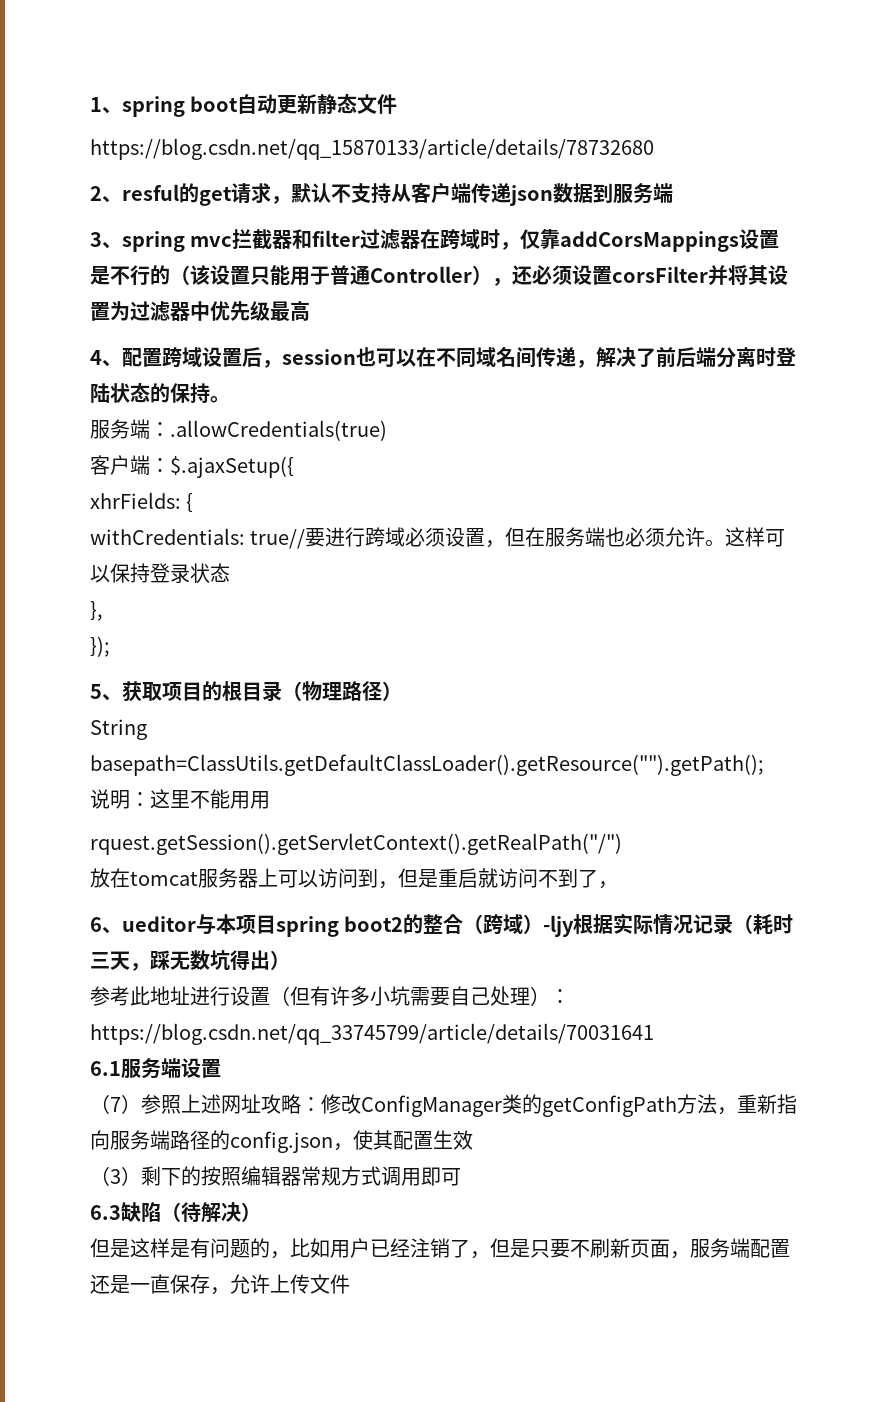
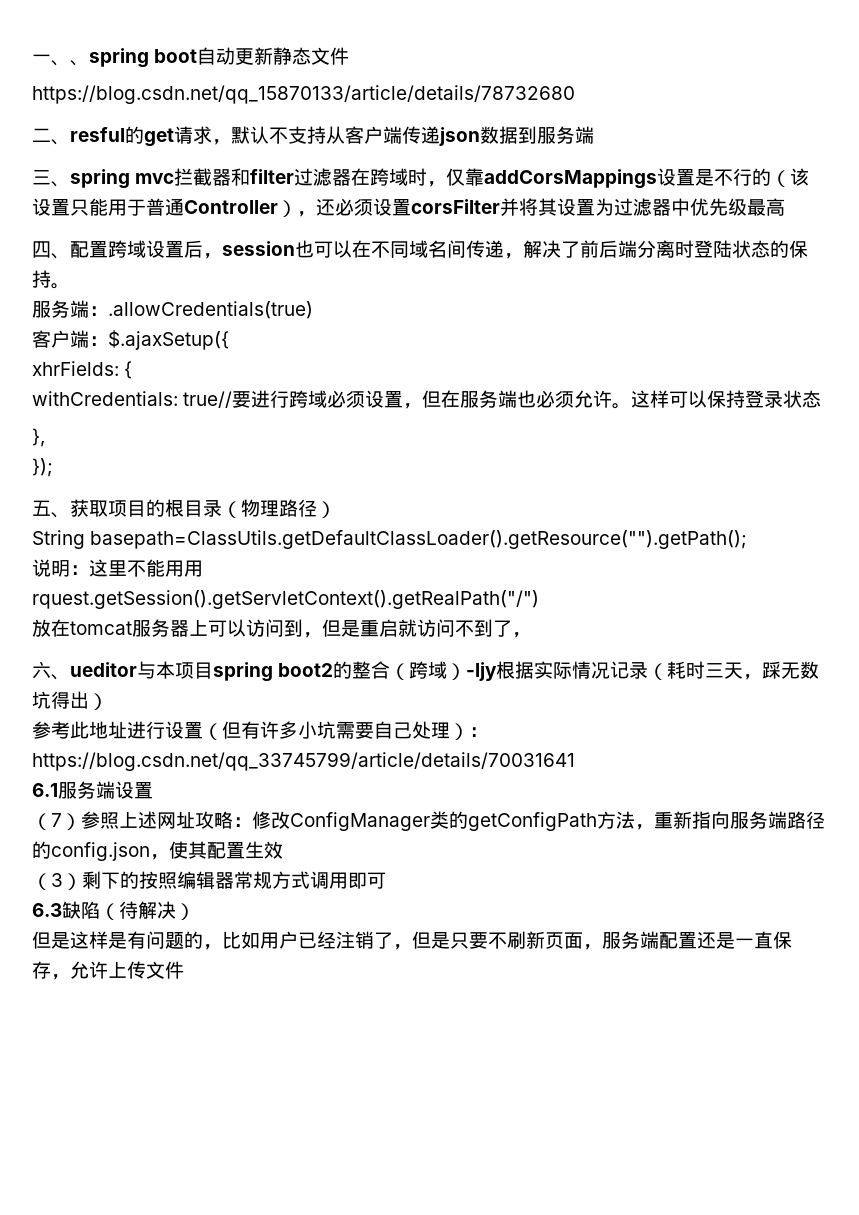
[90,97,102,112] 1 -> [32,54,70,66] 一、
[90,186,102,201] 2 -> [32,128,51,142] 二
[90,232,102,247] 3 -> [32,170,51,185] 三
[90,350,102,365] 4 -> [32,241,51,258] 四
[90,684,102,699] 5 -> [32,500,51,516] 五
[90,917,102,932] 6 -> [32,661,51,679] 六

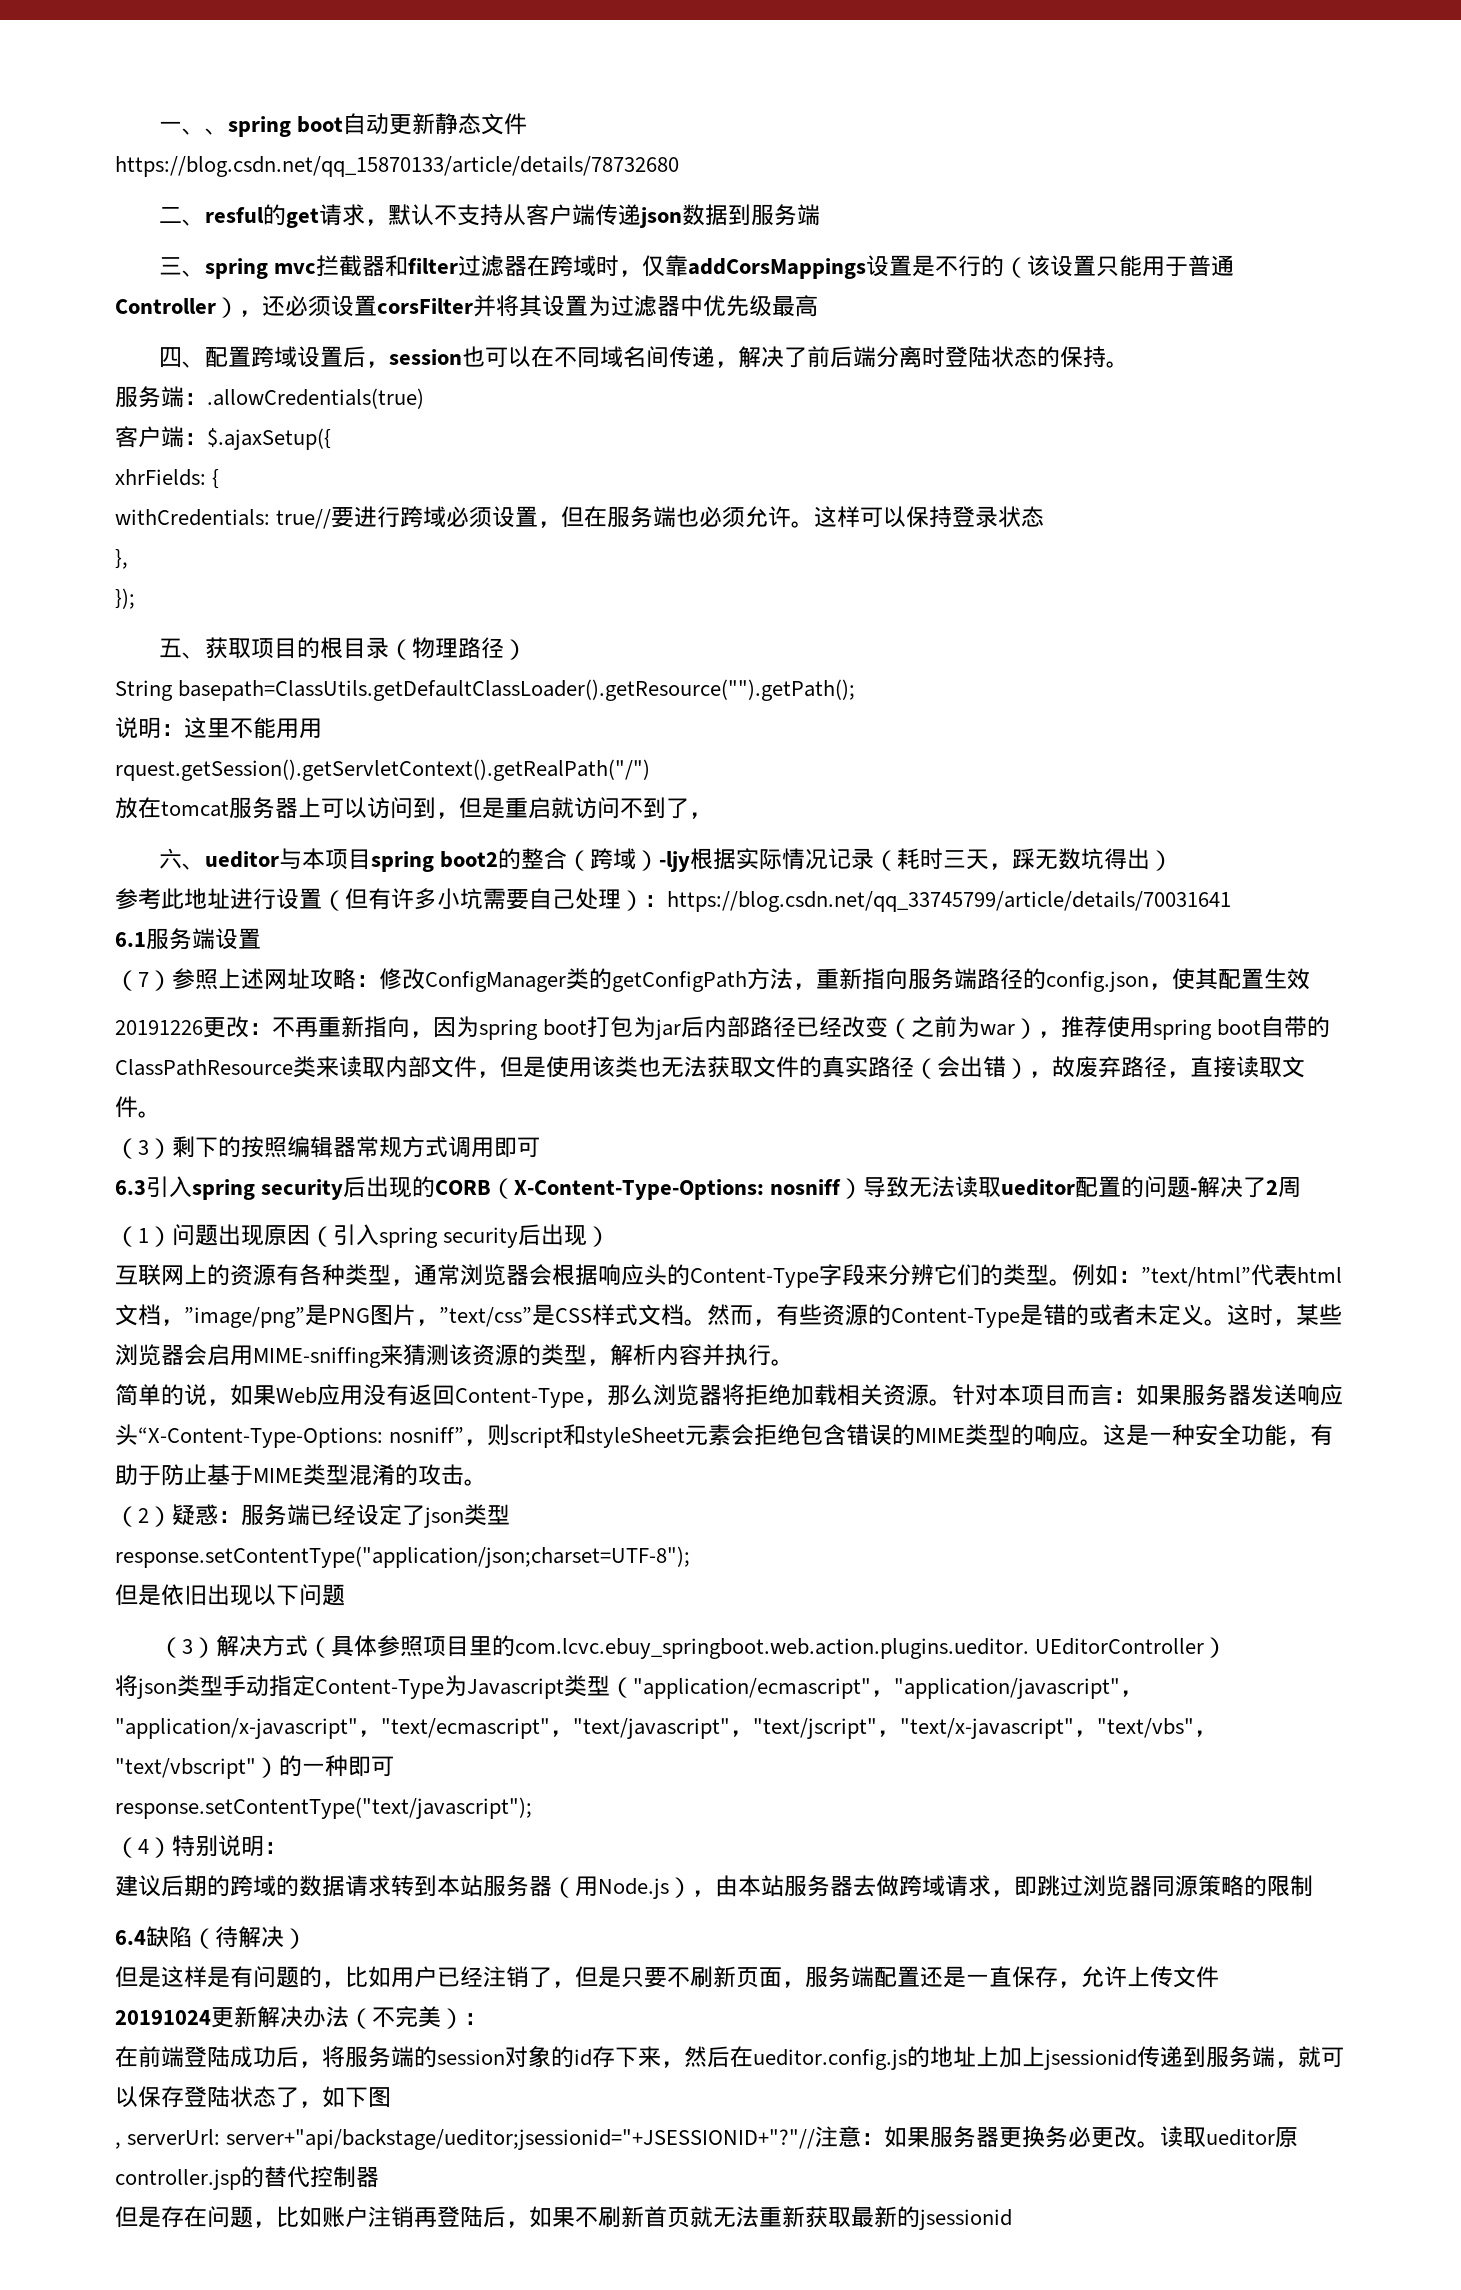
(283, 850) none -> [115,1016,1331,1040] [115,1056,1305,1079] [115,1096,161,1118] // 20191226更改：不再重新指向，因为spring boot打包为jar后内部路径已经改变（之前为war），推荐使用spring boot自带的ClassPathResource类来读取内部文件，但是使用该类也无法获取文件的真实路径（会出错），故废弃路径，直接读取文件。
(62, 910) none -> [146,1176,1302,1200] [115,1224,611,1248] [115,1264,1342,1288] [115,1304,1342,1328] [115,1344,794,1368] [115,1384,1343,1408] [115,1424,1334,1448] [115,1464,487,1486] [115,1504,510,1528] [115,1546,690,1568] [115,1584,345,1606] [159,1635,1228,1659] [115,1675,1143,1699] [115,1718,1217,1739] [115,1755,394,1779] [115,1797,532,1819] [115,1835,287,1858] [115,1875,1313,1899] [115,1930,146,1945] 引入spring security后出现的CORB（X-Content-Type-Options: nosniff）导致无法读取ueditor配置的问题-解决了2周 // （1）问题出现原因（引入spring security后出现） // 互联网上的资源有各种类型，通常浏览器会根据响应头的Content-Type字段来分辨它们的类型。例如：”text/html”代表html文档，”image/png”是PNG图片，”text/css”是CSS样式文档。然而，有些资源的Content-Type是错的或者未定义。这时，某些浏览器会启用MIME-sniffing来猜测该资源的类型，解析内容并执行。 // 简单的说，如果Web应用没有返回Content-Type，那么浏览器将拒绝加载相关资源。针对本项目而言：如果服务器发送响应头“X-Content-Type-Options: nosniff”，则script和styleSheet元素会拒绝包含错误的MIME类型的响应。这是一种安全功能，有助于防止基于MIME类型混淆的攻击。 // （2）疑惑：服务端已经设定了json类型 // response.setContentType("application/json;charset=UTF-8"); // 但是依旧出现以下问题 // （3）解决方式（具体参照项目里的com.lcvc.ebuy_springboot.web.action.plugins.ueditor. UEditorController） // 将json类型手动指定Content-Type为Javascript类型（"application/ecmascript"，"application/javascript"，"application/x-javascript"，"text/ecmascript"，"text/javascript"，"text/jscript"，"text/x-javascript"，"text/vbs"，"text/vbscript"）的一种即可 // response.setContentType("text/javascript"); // （4）特别说明： // 建议后期的跨域的数据请求转到本站服务器（用Node.js），由本站服务器去做跨域请求，即跳过浏览器同源策略的限制 // 6.4
(184, 970) none -> [115,2006,487,2029] [115,2045,1344,2070] [115,2086,391,2108] [115,2126,1299,2150] [115,2166,379,2190] [115,2206,1012,2230] // 20191024更新解决办法（不完美）： // 在前端登陆成功后，将服务端的session对象的id存下来，然后在ueditor.config.js的地址上加上jsessionid传递到服务端，就可以保存登陆状态了，如下图 // , serverUrl: server+"api/backstage/ueditor;jsessionid="+JSESSIONID+"?"//注意：如果服务器更换务必更改。读取ueditor原controller.jsp的替代控制器 // 但是存在问题，比如账户注销再登陆后，如果不刷新首页就无法重新获取最新的jsessionid

